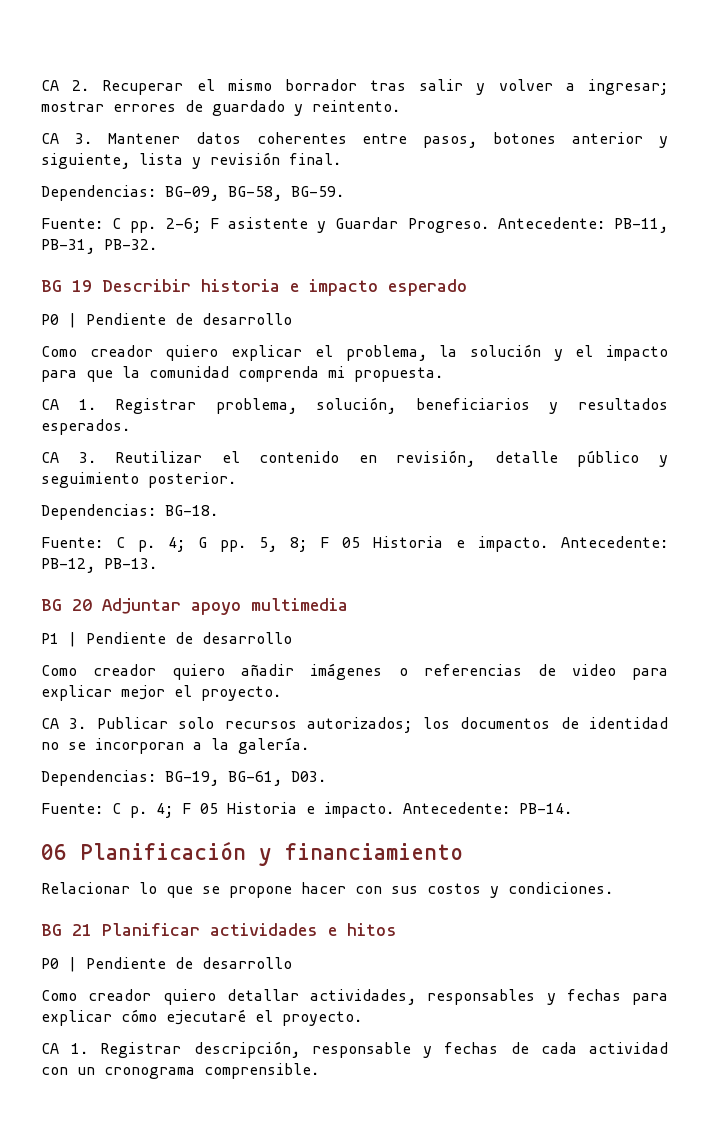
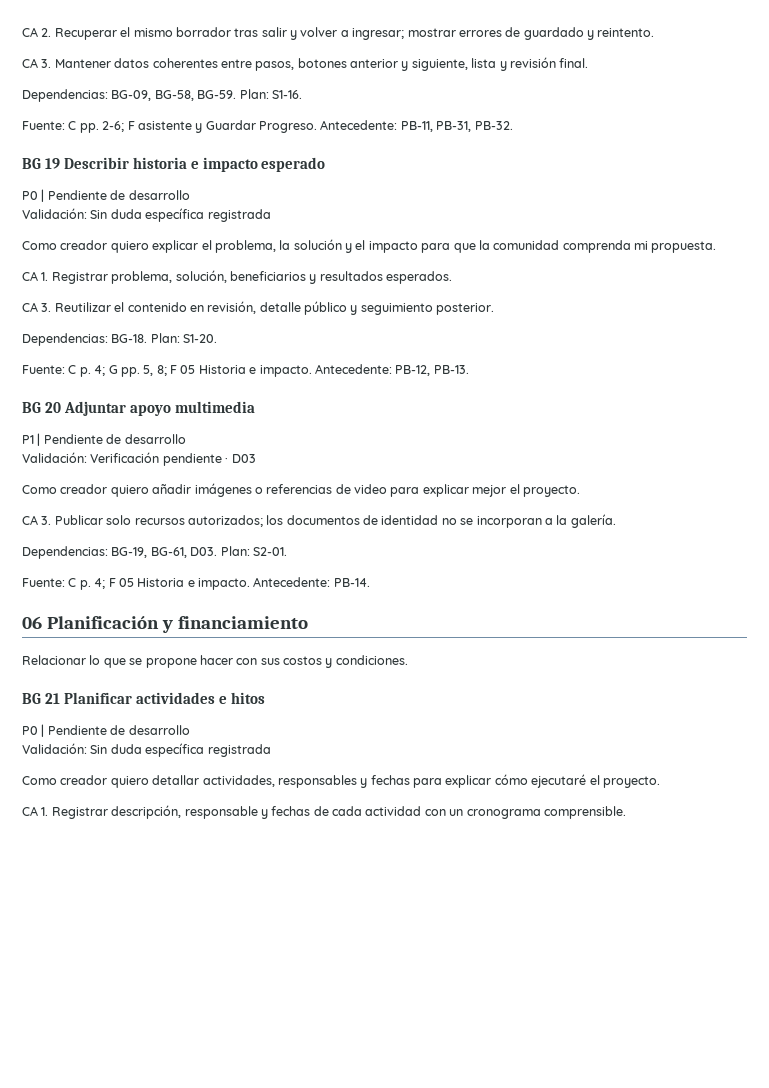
(344, 191) none -> [239,89,302,99] Plan: S1-16.
(292, 319) none -> [22,208,271,222] // Validación: Sin duda específica registrada
(218, 510) none -> [150,333,218,343] Plan: S1-20.
(292, 638) none -> [22,452,256,466] // Validación: Verificación pendiente · D03
(326, 776) none -> [220,546,287,556] Plan: S2-01.
(292, 963) none -> [22,743,271,757] // Validación: Sin duda específica registrada

